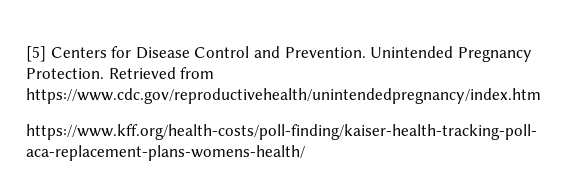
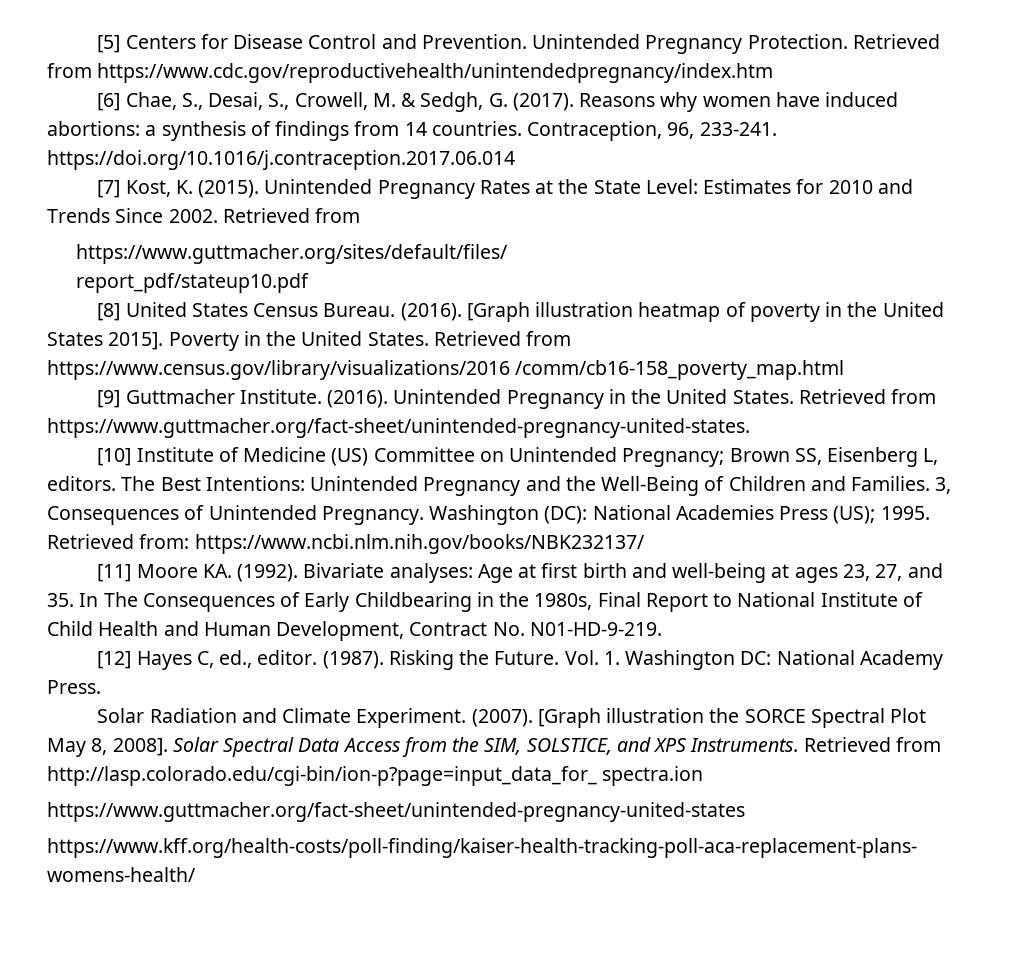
(541, 96) none -> [97,92,899,112] [47,121,777,141] [47,150,515,170] [97,179,914,199] [47,208,361,223] [76,244,509,264] [76,273,310,293] [97,302,944,322] [47,331,572,351] [47,360,845,380] [97,389,937,409] [47,418,750,438] [97,447,939,467] [47,476,952,496] [47,505,930,525] [47,534,645,554] [97,563,943,583] [47,592,923,612] [47,621,662,641] [97,650,944,670] [47,680,101,694] [97,708,927,728] [47,737,941,757] [47,766,704,786] [47,802,745,822] // [6] Chae, S., Desai, S., Crowell, M. & Sedgh, G. (2017). Reasons why women have induced abortions: a synthesis of findings from 14 countries. Contraception, 96, 233-241. https://doi.org/10.1016/j.contraception.2017.06.014 // [7] Kost, K. (2015). Unintended Pregnancy Rates at the State Level: Estimates for 2010 and Trends Since 2002. Retrieved from // https://www.guttmacher.org/sites/default/files/ // report_pdf/stateup10.pdf // [8] United States Census Bureau. (2016). [Graph illustration heatmap of poverty in the United States 2015]. Poverty in the United States. Retrieved from https://www.census.gov/library/visualizations/2016 /comm/cb16-158_poverty_map.html // [9] Guttmacher Institute. (2016). Unintended Pregnancy in the United States. Retrieved from https://www.guttmacher.org/fact-sheet/unintended-pregnancy-united-states. // [10] Institute of Medicine (US) Committee on Unintended Pregnancy; Brown SS, Eisenberg L, editors. The Best Intentions: Unintended Pregnancy and the Well-Being of Children and Families. 3, Consequences of Unintended Pregnancy. Washington (DC): National Academies Press (US); 1995. Retrieved from: https://www.ncbi.nlm.nih.gov/books/NBK232137/ // [11] Moore KA. (1992). Bivariate analyses: Age at first birth and well-being at ages 23, 27, and 35. In The Consequences of Early Childbearing in the 1980s, Final Report to National Institute of Child Health and Human Development, Contract No. N01-HD-9-219. // [12] Hayes C, ed., editor. (1987). Risking the Future. Vol. 1. Washington DC: National Academy Press. // Solar Radiation and Climate Experiment. (2007). [Graph illustration the SORCE Spectral Plot May 8, 2008]. Solar Spectral Data Access from the SIM, SOLSTICE, and XPS Instruments. Retrieved from http://lasp.colorado.edu/cgi-bin/ion-p?page=input_data_for_ spectra.ion // https://www.guttmacher.org/fact-sheet/unintended-pregnancy-united-states

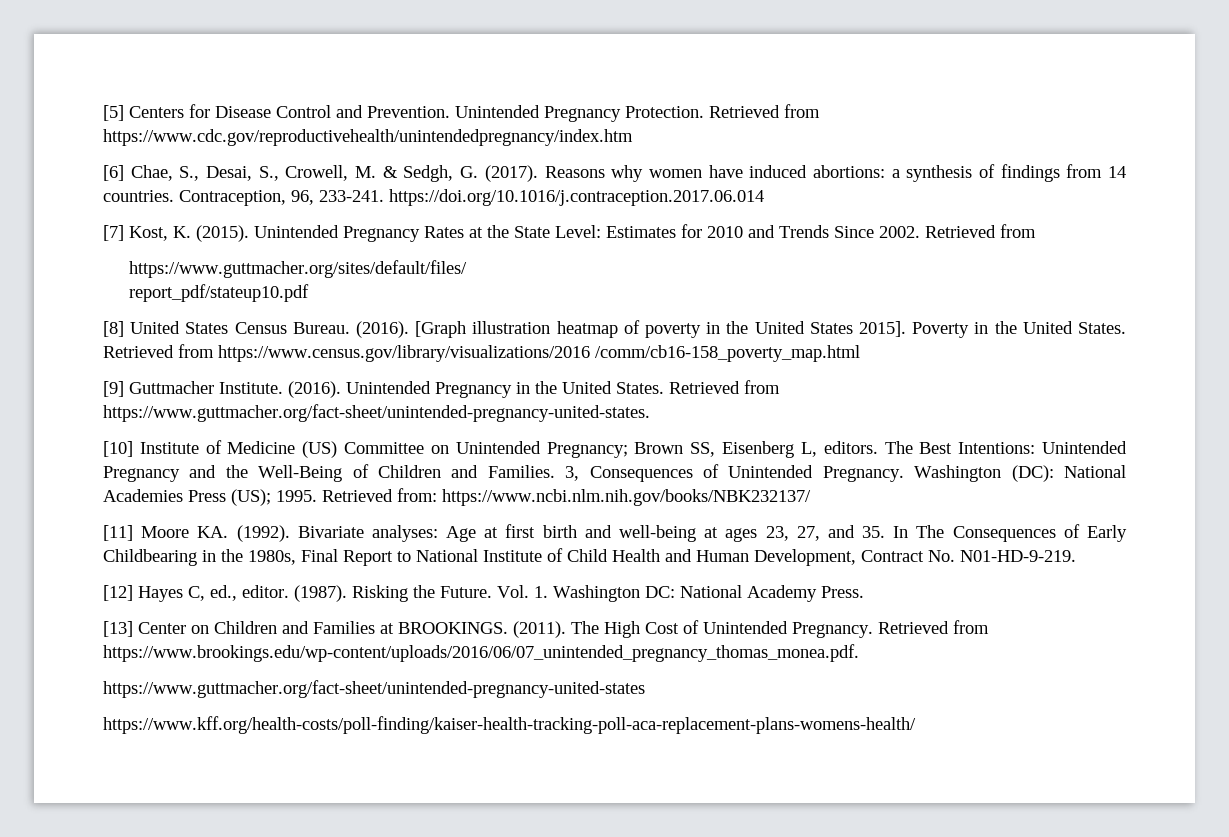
[97,708,927,728] [47,737,941,757] [47,766,704,786] Solar Radiation and Climate Experiment. (2007). [Graph illustration the SORCE Spectral Plot May 8, 2008]. Solar Spectral Data Access from the SIM, SOLSTICE, and XPS Instruments. Retrieved from http://lasp.colorado.edu/cgi-bin/ion-p?page=input_data_for_ spectra.ion -> [103,620,989,638] [103,644,859,662] [13] Center on Children and Families at BROOKINGS. (2011). The High Cost of Unintended Pregnancy. Retrieved from https://www.brookings.edu/wp-content/uploads/2016/06/07_unintended_pregnancy_thomas_monea.pdf.

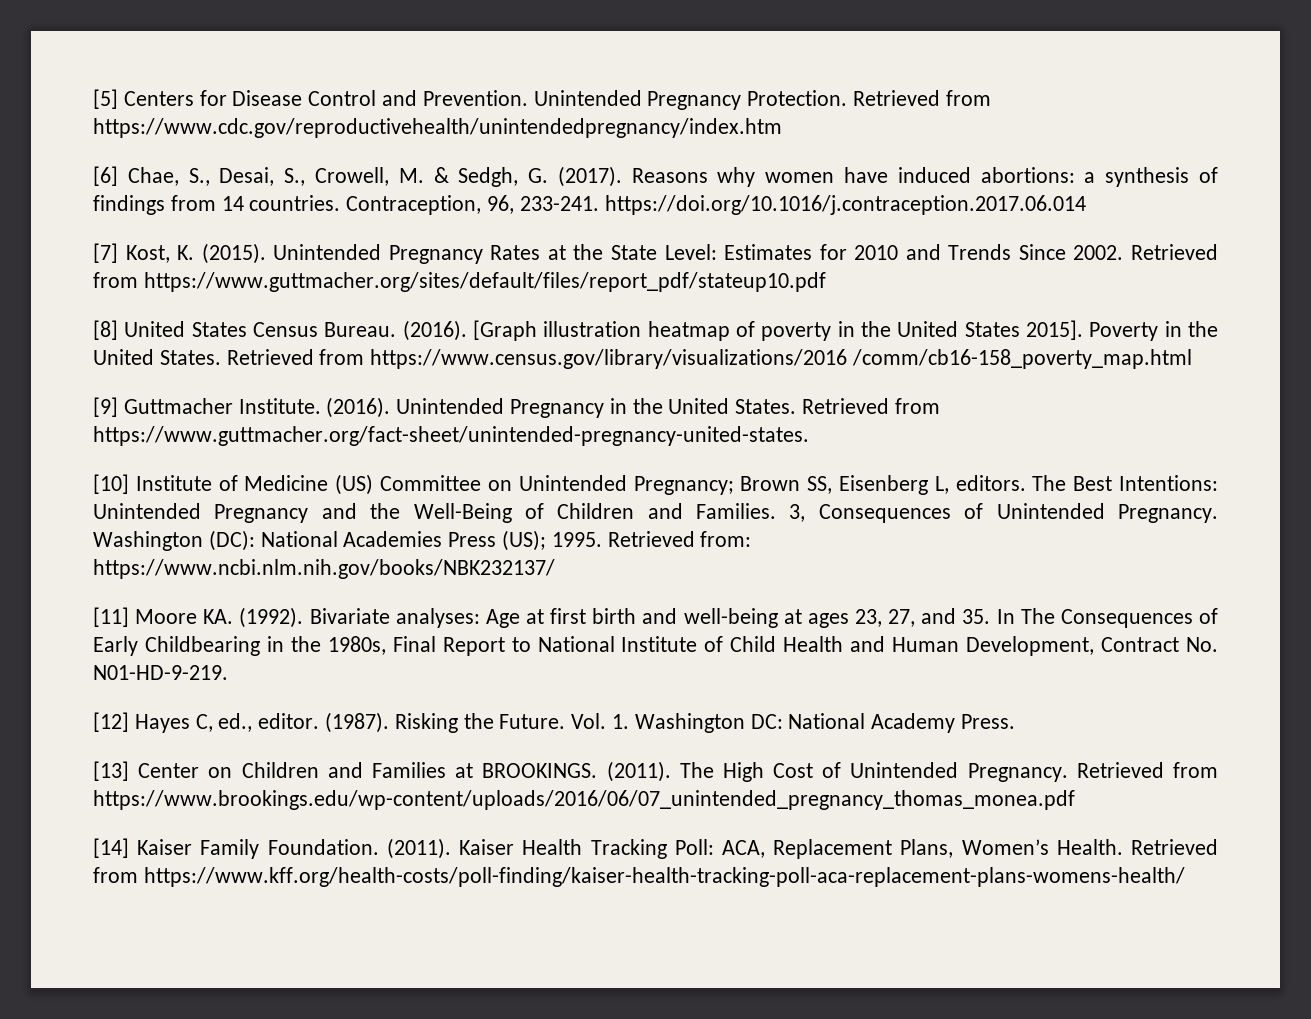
[128,260,467,278] [128,284,309,302] // https://www.guttmacher.org/sites/default/files/ // report_pdf/stateup10.pdf -> [143,272,826,292] https://www.guttmacher.org/sites/default/files/report_pdf/stateup10.pdf
[103,644,859,662] [103,680,645,698] https://www.brookings.edu/wp-content/uploads/2016/06/07_unintended_pregnancy_thomas_monea.pdf. // https://www.guttmacher.org/fact-sheet/unintended-pregnancy-united-states // -> [93,790,1075,810] [93,838,1218,859] [93,867,138,883] https://www.brookings.edu/wp-content/uploads/2016/06/07_unintended_pregnancy_thomas_monea.pdf // [14] Kaiser Family Foundation. (2011). Kaiser Health Tracking Poll: ACA, Replacement Plans, Women’s Health. Retrieved from

